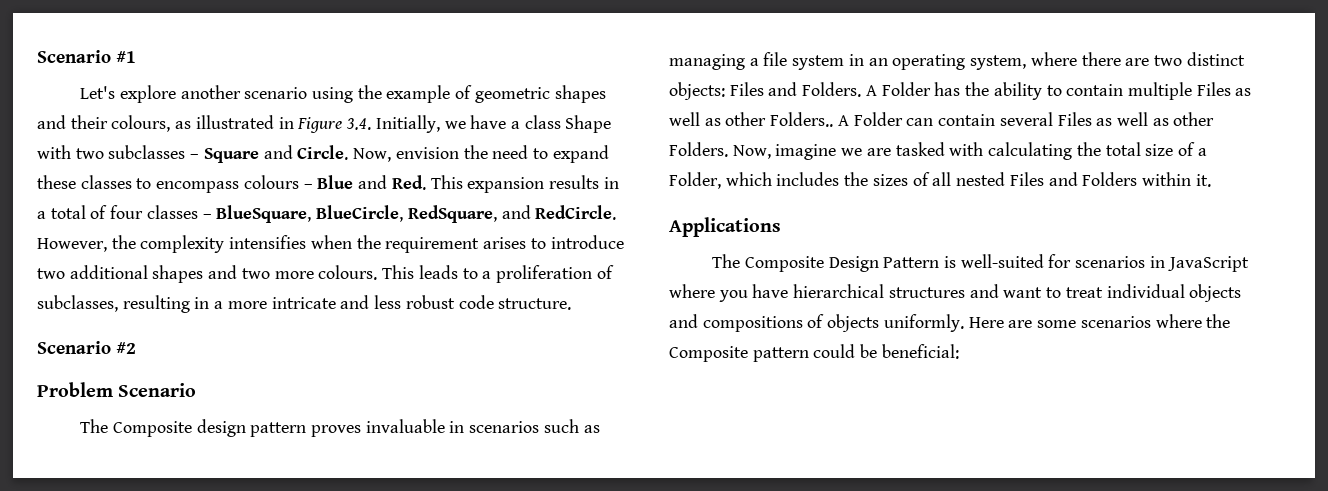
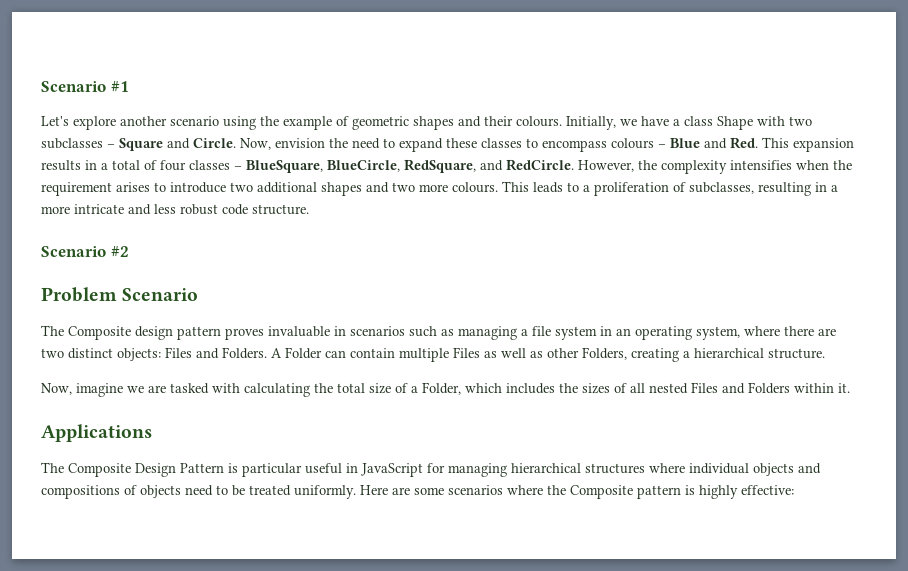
[111,115,372,133] colours, as illustrated in Figure 3.4. -> [516,116,562,127] colours.
[934,82,1062,100] has the ability to -> [325,350,346,358] can
[770,112,1215,127] [669,142,728,157] Folders.. A Folder can contain several Files as well as other Folders. -> [582,347,825,362] Folders, creating a hierarchical structure. //
[960,254,1249,272] [669,284,1103,302] well-suited for scenarios in JavaScript where you have hierarchical structures and want to treat -> [242,463,685,477] particular useful in JavaScript for managing hierarchical structures where
(880, 323) none -> [185,485,291,496] need to be treated
[813,344,959,359] could be beneficial: -> [685,485,794,499] is highly effective:

